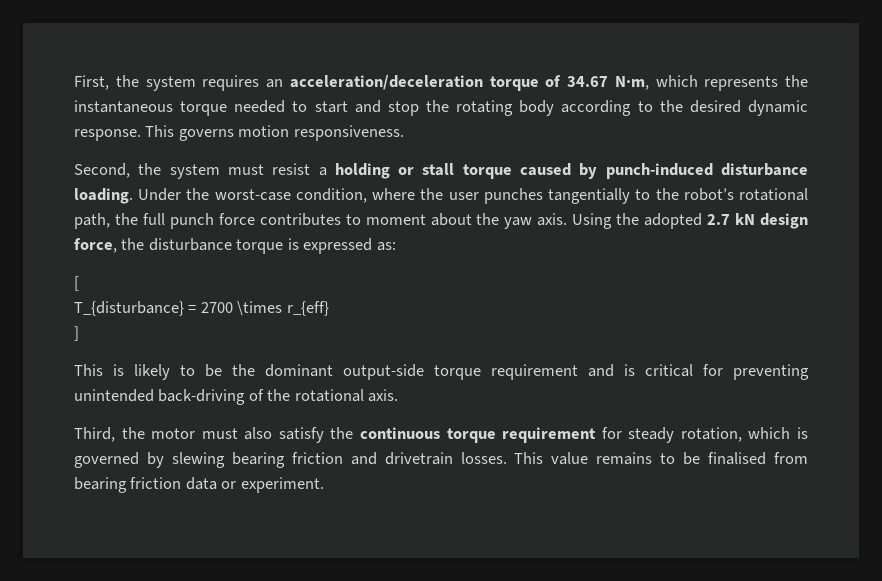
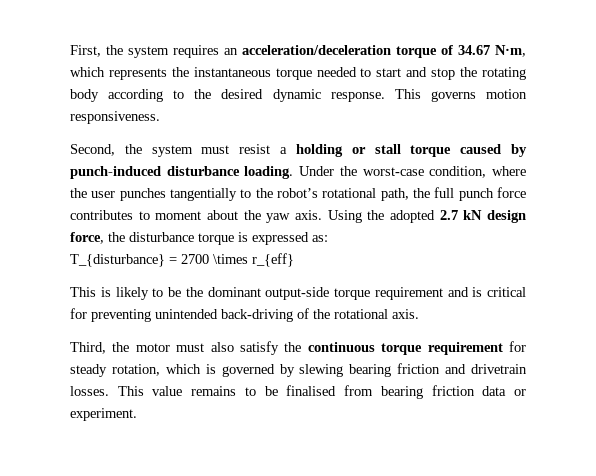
[74,276,79,291] // [ -> (328, 238) none
[74,326,79,341] // ] -> (294, 260) none

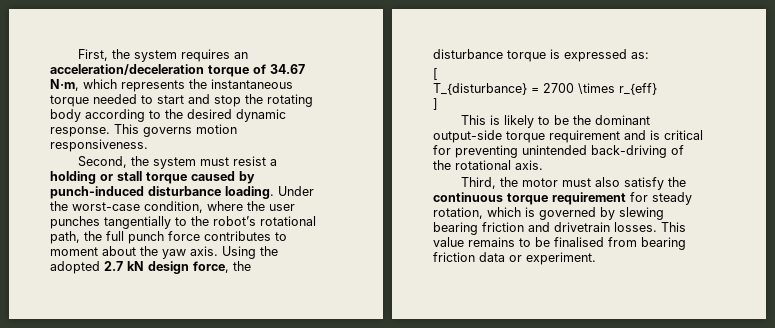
(328, 238) none -> [433,68,438,80] // [
(294, 260) none -> [433,98,438,110] // ]

